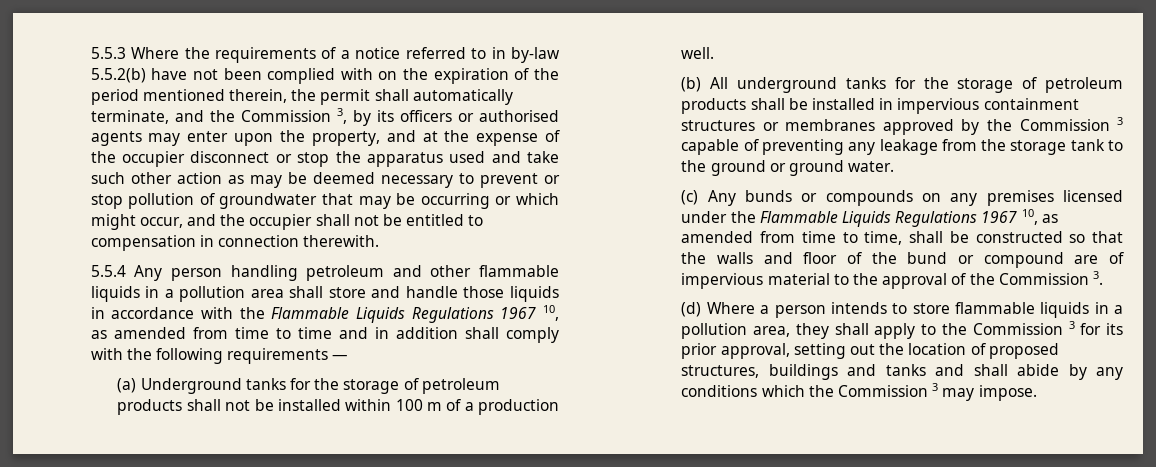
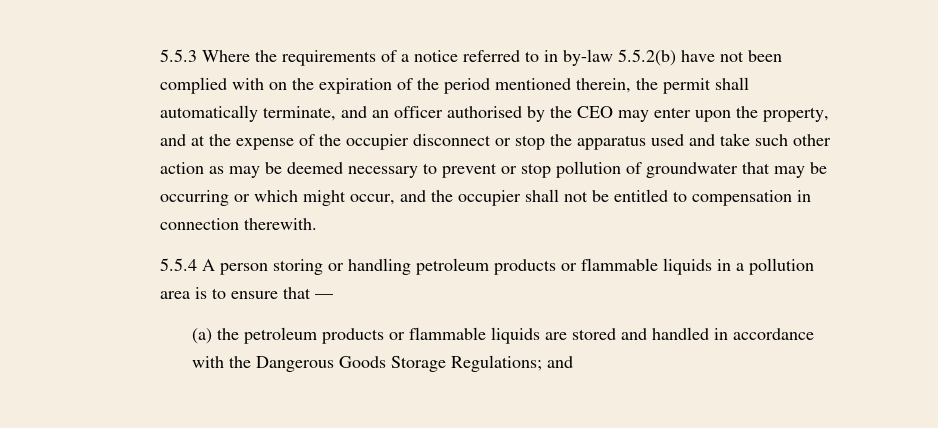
[209,108,559,126] [90,131,142,146] the Commission 3, by its officers or authorised agents -> [371,106,613,122] an officer authorised by the CEO
[134,265,472,281] Any person handling petroleum and other -> [201,258,577,275] A person storing or handling petroleum products or
[289,286,559,302] [90,305,559,323] [90,327,559,343] [90,348,349,364] [117,378,500,394] [117,399,560,415] [681,47,715,59] [681,77,1123,93] [681,98,1079,114] [681,117,1123,135] [681,139,1123,155] [681,160,895,176] [681,190,1123,206] [681,209,1058,227] [681,231,1123,245] [681,252,1124,268] [681,271,1103,289] [681,302,1123,318] [681,321,1123,339] [681,343,1059,359] [681,364,1123,380] [681,383,1037,401] shall store and handle those liquids in accordance with the Flammable Liquids Regulations 1967 10, as amended from time to time and in addition shall comply with the following requirements — // (a) Underground tanks for the storage of petroleum products shall not be installed within 100 m of a production well. // (b) All underground tanks for the storage of petroleum products shall be installed in impervious containment structures or membranes approved by the Commission 3 capable of preventing any leakage from the storage tank to the ground or ground water. // (c) Any bunds or compounds on any premises licensed under the Flammable Liquids Regulations 1967 10, as amended from time to time, shall be constructed so that the walls and floor of the bund or compound are of impervious material to the approval of the Commission 3. // (d) Where a person intends to store flammable liquids in a pollution area, they shall apply to the Commission 3 for its prior approval, setting out the location of proposed structures, buildings and tanks and shall abide by any conditions which the Commission 3 may impose. -> [194,287,333,299] [192,327,815,344] [192,355,574,372] is to ensure that — // (a) the petroleum products or flammable liquids are stored and handled in accordance with the Dangerous Goods Storage Regulations; and

